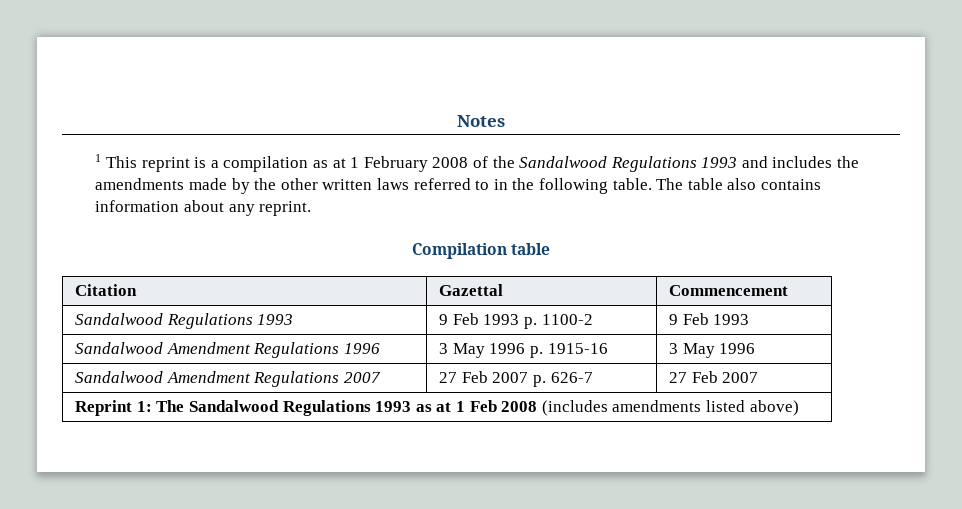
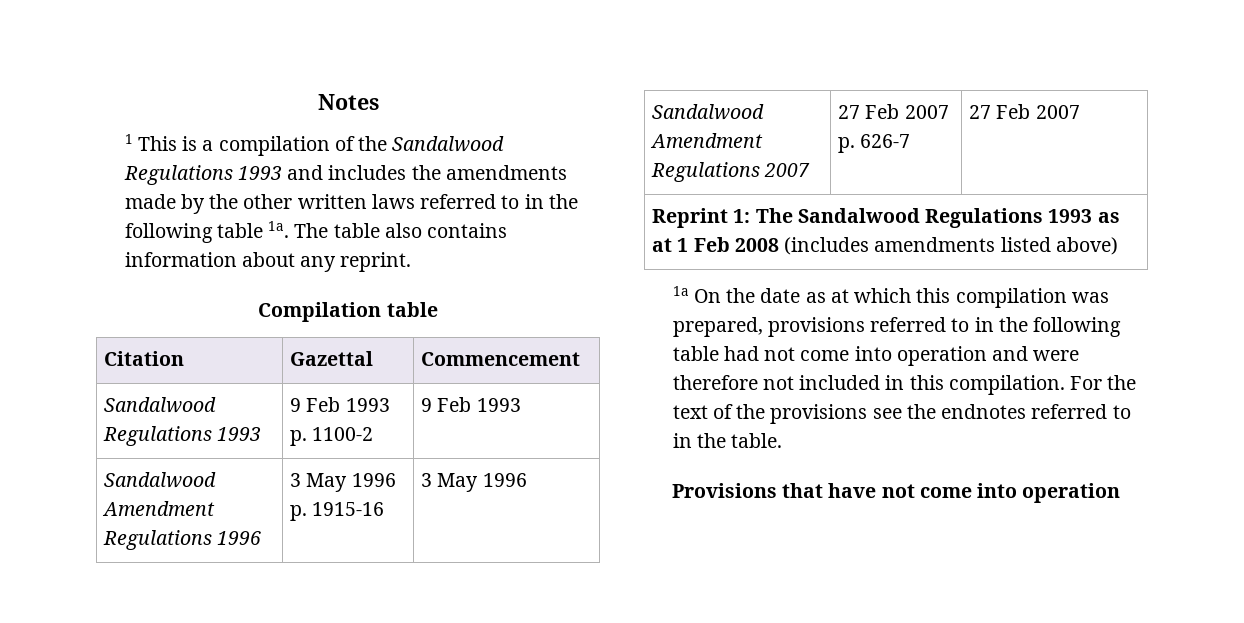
[141,157,190,172] reprint -> (177, 143) none
[312,156,469,172] as at 1 February 2008 -> (330, 146) none
[612,178,652,190] table. -> [216,221,290,238] table 1a.
(799, 408) none -> [672,286,1110,308] [672,317,1122,337] [672,346,1080,366] [672,375,1137,395] [672,404,1131,424] [672,433,783,448] [671,483,1121,503] // 1a On the date as at which this compilation was prepared, provisions referred to in the following table had not come into operation and were therefore not included in this compilation. For the text of the provisions see the endnotes referred to in the table. // Provisions that have not come into operation

